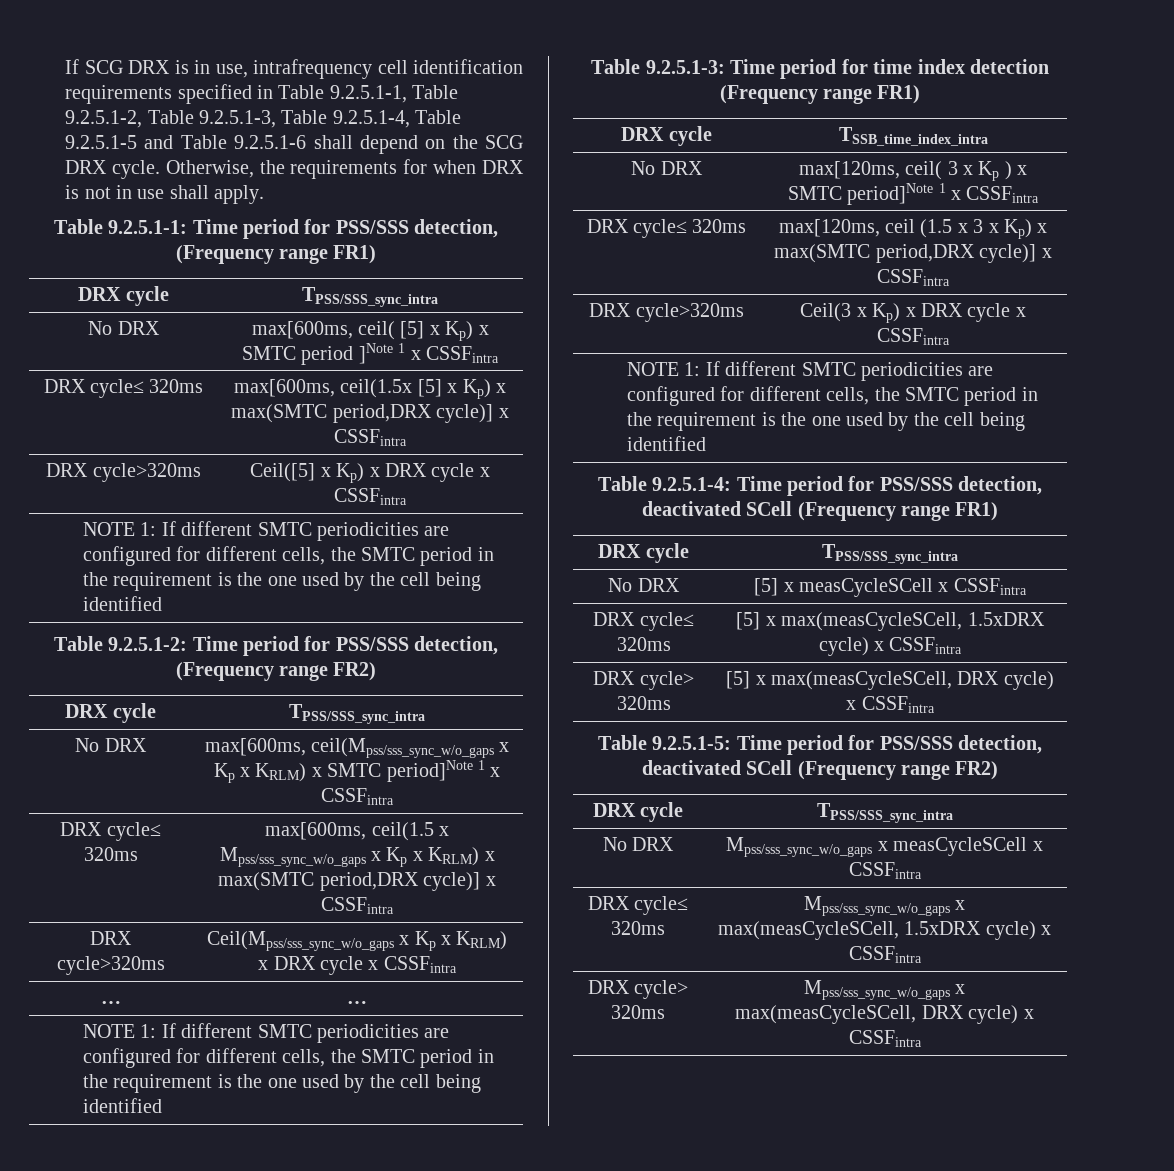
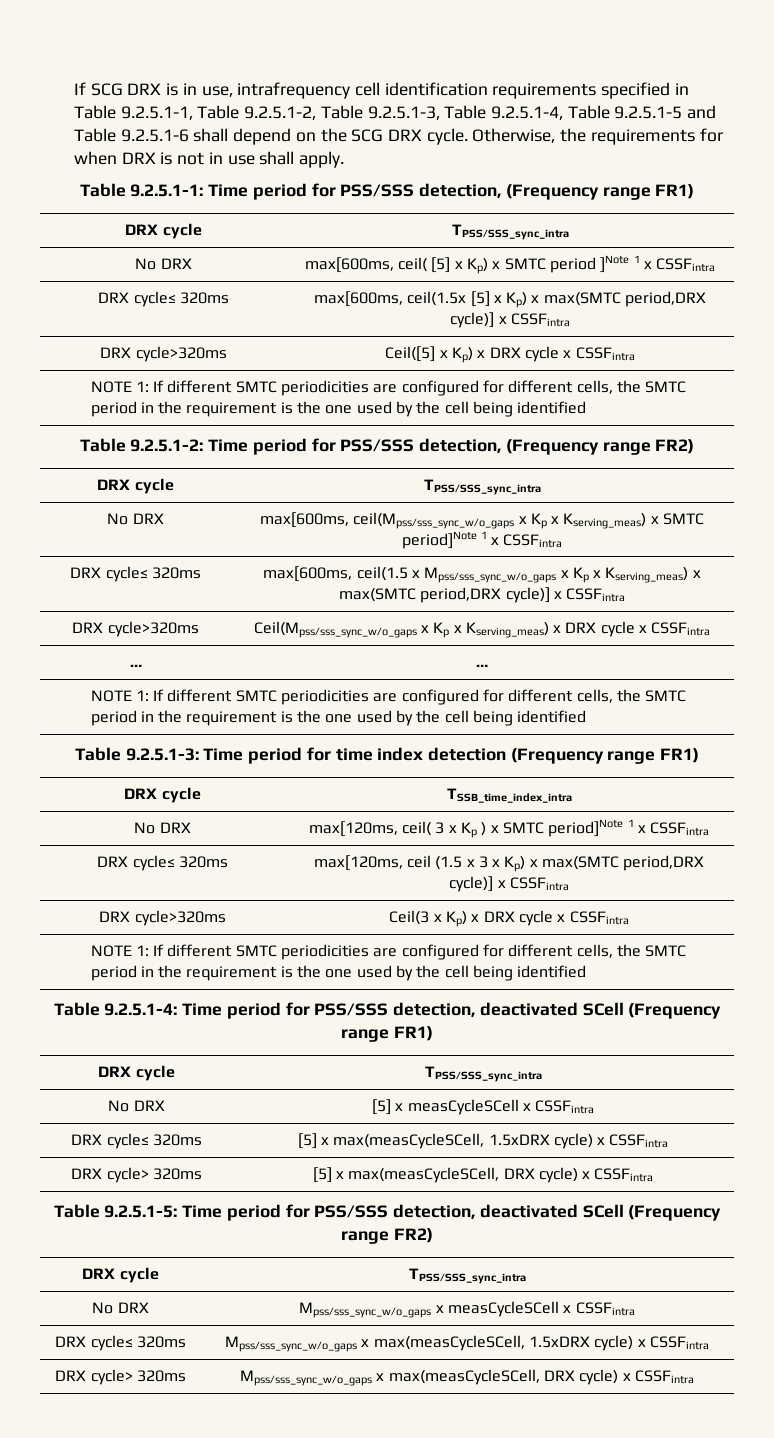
[255,763,307,782] KRLM) -> [563,513,647,529] Kserving_meas)
[428,847,480,866] KRLM) -> [605,567,689,583] Kserving_meas)
[456,931,508,950] KRLM) -> [465,622,549,638] Kserving_meas)

